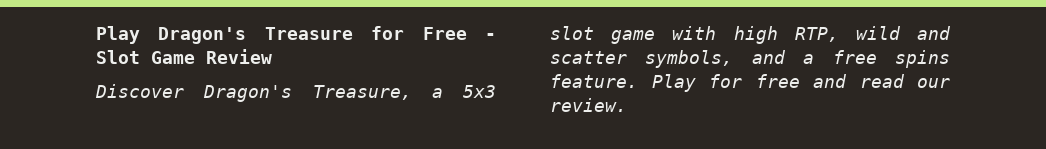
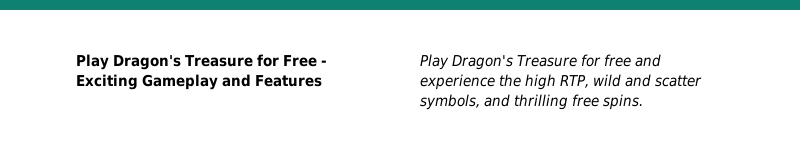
[96,49,272,64] [95,84,496,102] [550,26,717,44] Slot Game Review // Discover Dragon's Treasure, a 5x3 slot game with -> [76,74,322,90] [420,54,661,70] [420,74,521,90] Exciting Gameplay and Features // Play Dragon's Treasure for free and experience the
[803,50,950,68] [550,74,950,92] [550,98,627,112] a free spins feature. Play for free and read our review. -> [514,94,643,110] thrilling free spins.

